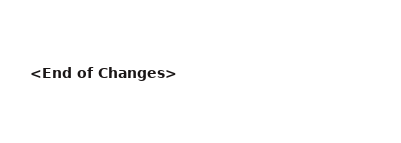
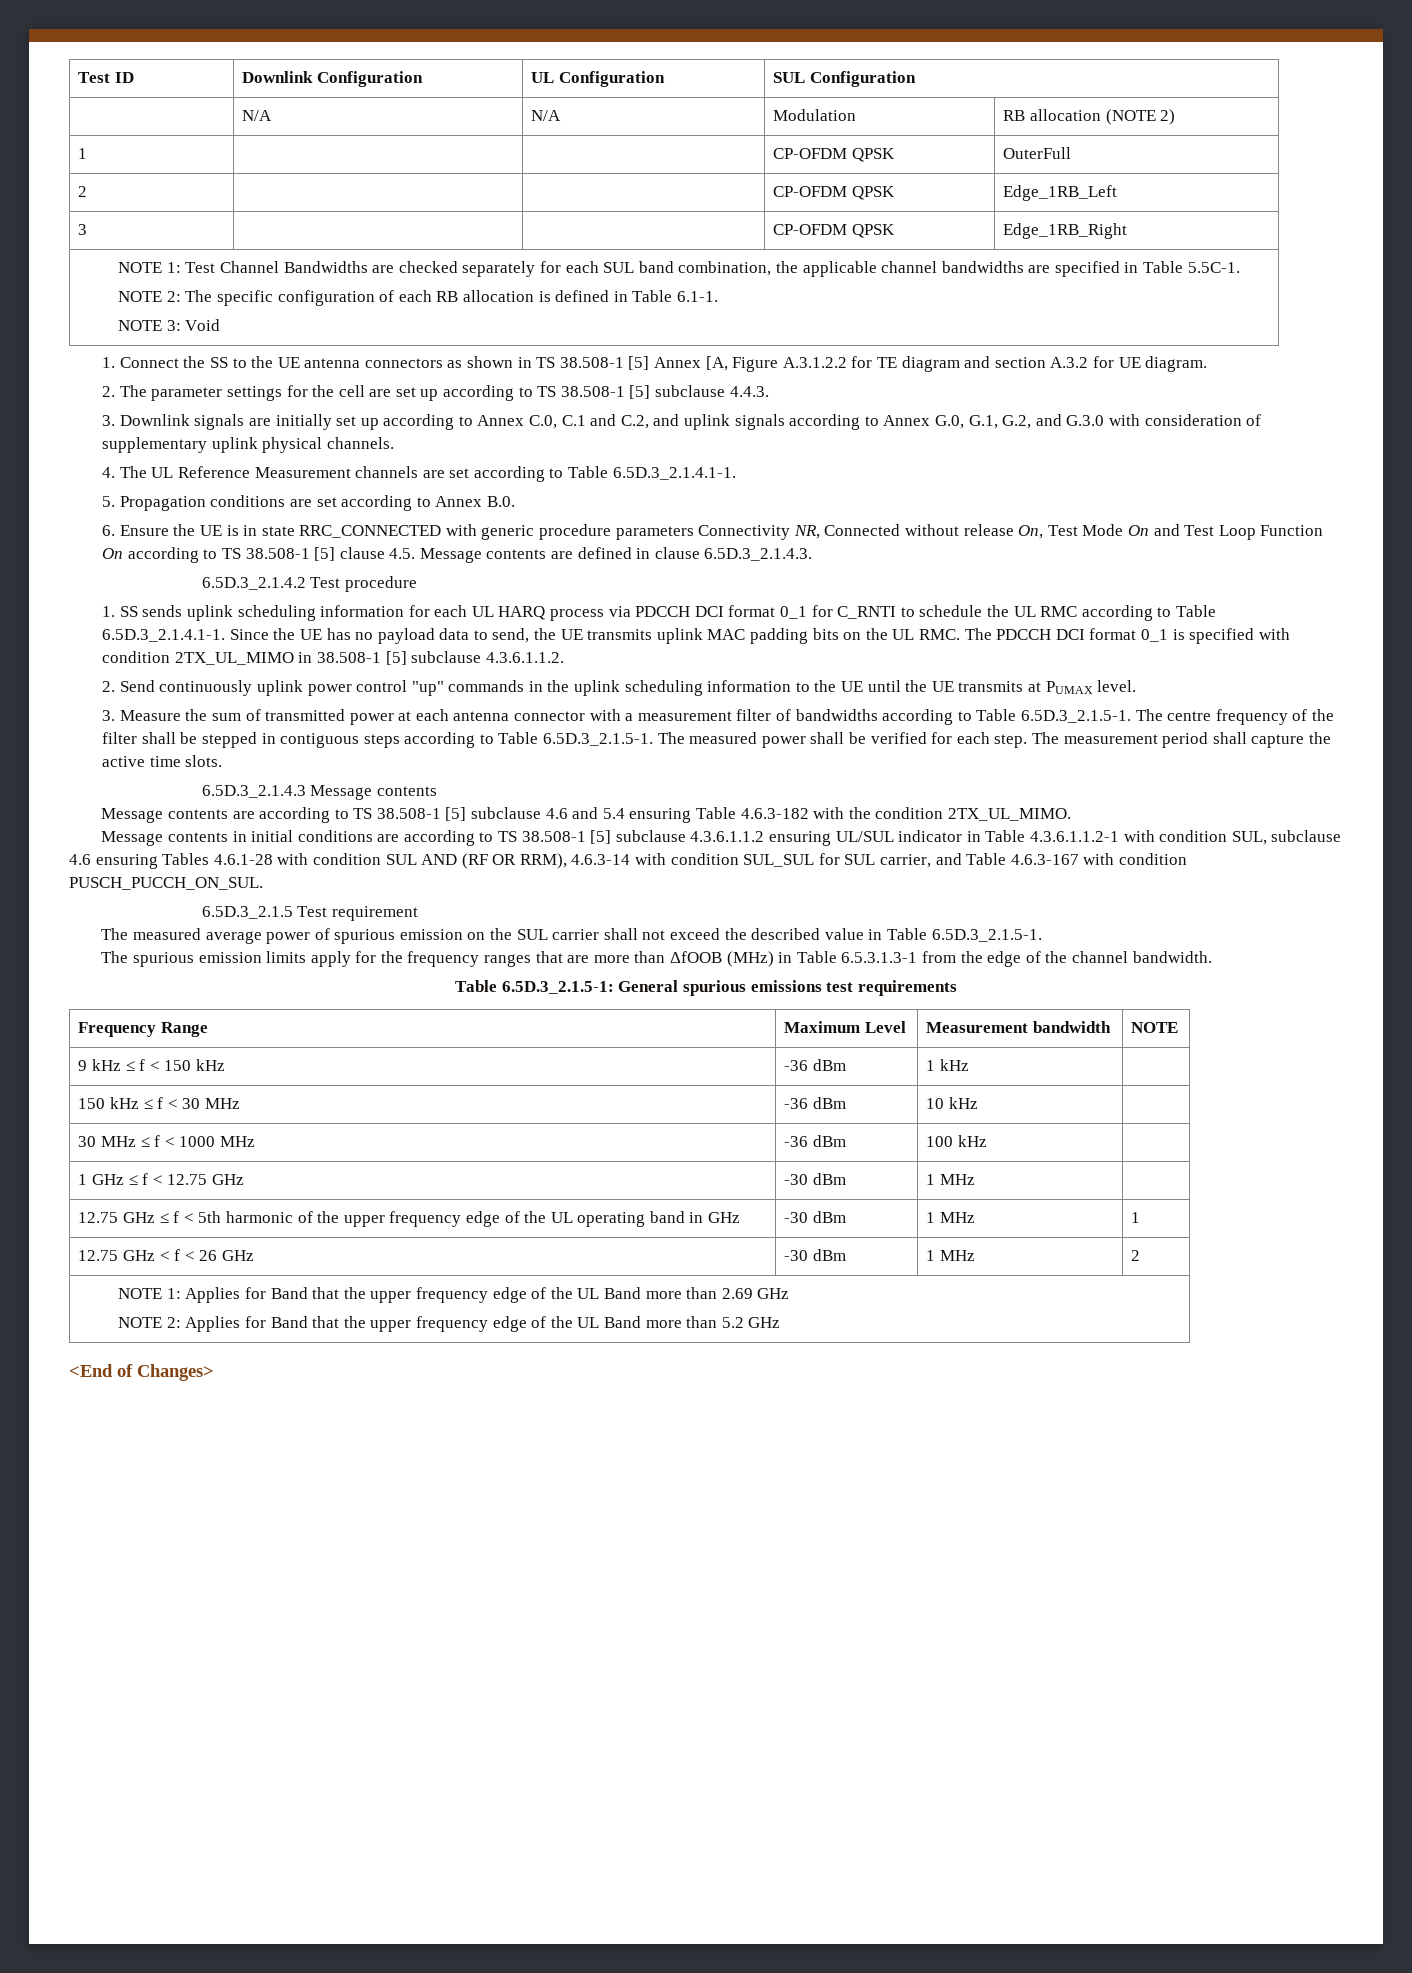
(30, 72) none -> [78,72,135,83] [242,71,424,87] [531,71,666,87] [773,71,917,87] [242,110,273,121] [531,110,562,121] [773,109,857,121] [1003,109,1176,125] [78,148,88,159] [773,148,896,162] [1003,147,1072,159] [78,186,88,197] [773,186,896,200] [1003,185,1118,201] [78,224,88,235] [773,224,896,238] [1003,223,1128,239] [118,261,1240,277] [118,290,718,306] [118,319,221,331] [102,356,1208,372] [102,385,769,401] [102,414,1262,430] [102,437,394,453] [102,466,736,482] [102,495,515,511] [102,524,1324,540] [102,547,813,563] [201,576,417,592] [102,605,1216,621] [102,628,1290,644] [102,651,564,665] [102,680,1137,696] [102,709,1334,725] [102,732,1331,748] [102,755,223,767] [201,785,437,800] [101,807,1071,823] [101,830,1342,846] [69,853,1187,869] [69,877,263,890] [201,906,418,921] [101,928,1042,944] [101,951,1212,967] [455,980,957,996] [78,1022,209,1037] [784,1021,907,1033] [926,1021,1112,1033] [1131,1022,1179,1033] [78,1059,225,1071] [784,1059,847,1071] [926,1059,970,1071] [78,1097,240,1109] [784,1097,847,1109] [926,1097,979,1109] [78,1135,255,1147] [784,1135,847,1147] [926,1135,988,1147] [78,1173,244,1185] [784,1173,847,1185] [926,1174,976,1185] [78,1211,741,1227] [784,1211,847,1223] [926,1212,976,1223] [1131,1212,1141,1223] [78,1249,254,1261] [784,1249,847,1261] [926,1250,976,1261] [1131,1250,1141,1261] [118,1287,790,1303] [118,1316,781,1332] Test ID | Downlink Configuration | UL Configuration | SUL Configuration // | N/A | N/A | Modulation | RB allocation (NOTE 2) // 1 | | | CP-OFDM QPSK | OuterFull // 2 | | | CP-OFDM QPSK | Edge_1RB_Left // 3 | | | CP-OFDM QPSK | Edge_1RB_Right // NOTE 1: Test Channel Bandwidths are checked separately for each SUL band combination, the applicable channel bandwidths are specified in Table 5.5C-1. // NOTE 2: The specific configuration of each RB allocation is defined in Table 6.1-1. // NOTE 3: Void // 1. Connect the SS to the UE antenna connectors as shown in TS 38.508-1 [5] Annex [A, Figure A.3.1.2.2 for TE diagram and section A.3.2 for UE diagram. // 2. The parameter settings for the cell are set up according to TS 38.508-1 [5] subclause 4.4.3. // 3. Downlink signals are initially set up according to Annex C.0, C.1 and C.2, and uplink signals according to Annex G.0, G.1, G.2, and G.3.0 with consideration of supplementary uplink physical channels. // 4. The UL Reference Measurement channels are set according to Table 6.5D.3_2.1.4.1-1. // 5. Propagation conditions are set according to Annex B.0. // 6. Ensure the UE is in state RRC_CONNECTED with generic procedure parameters Connectivity NR, Connected without release On, Test Mode On and Test Loop Function On according to TS 38.508-1 [5] clause 4.5. Message contents are defined in clause 6.5D.3_2.1.4.3. // 6.5D.3_2.1.4.2 Test procedure // 1. SS sends uplink scheduling information for each UL HARQ process via PDCCH DCI format 0_1 for C_RNTI to schedule the UL RMC according to Table 6.5D.3_2.1.4.1-1. Since the UE has no payload data to send, the UE transmits uplink MAC padding bits on the UL RMC. The PDCCH DCI format 0_1 is specified with condition 2TX_UL_MIMO in 38.508-1 [5] subclause 4.3.6.1.1.2. // 2. Send continuously uplink power control "up" commands in the uplink scheduling information to the UE until the UE transmits at PUMAX level. // 3. Measure the sum of transmitted power at each antenna connector with a measurement filter of bandwidths according to Table 6.5D.3_2.1.5-1. The centre frequency of the filter shall be stepped in contiguous steps according to Table 6.5D.3_2.1.5-1. The measured power shall be verified for each step. The measurement period shall capture the active time slots. // 6.5D.3_2.1.4.3 Message contents // Message contents are according to TS 38.508-1 [5] subclause 4.6 and 5.4 ensuring Table 4.6.3-182 with the condition 2TX_UL_MIMO. // Message contents in initial conditions are according to TS 38.508-1 [5] subclause 4.3.6.1.1.2 ensuring UL/SUL indicator in Table 4.3.6.1.1.2-1 with condition SUL, subclause 4.6 ensuring Tables 4.6.1-28 with condition SUL AND (RF OR RRM), 4.6.3-14 with condition SUL_SUL for SUL carrier, and Table 4.6.3-167 with condition PUSCH_PUCCH_ON_SUL. // 6.5D.3_2.1.5 Test requirement // The measured average power of spurious emission on the SUL carrier shall not exceed the described value in Table 6.5D.3_2.1.5-1. // The spurious emission limits apply for the frequency ranges that are more than ΔfOOB (MHz) in Table 6.5.3.1.3-1 from the edge of the channel bandwidth. // Table 6.5D.3_2.1.5-1: General spurious emissions test requirements // Frequency Range | Maximum Level | Measurement bandwidth | NOTE // 9 kHz ≤ f < 150 kHz | -36 dBm | 1 kHz | // 150 kHz ≤ f < 30 MHz | -36 dBm | 10 kHz | // 30 MHz ≤ f < 1000 MHz | -36 dBm | 100 kHz | // 1 GHz ≤ f < 12.75 GHz | -30 dBm | 1 MHz | // 12.75 GHz ≤ f < 5th harmonic of the upper frequency edge of the UL operating band in GHz | -30 dBm | 1 MHz | 1 // 12.75 GHz < f < 26 GHz | -30 dBm | 1 MHz | 2 // NOTE 1: Applies for Band that the upper frequency edge of the UL Band more than 2.69 GHz // NOTE 2: Applies for Band that the upper frequency edge of the UL Band more than 5.2 GHz //

